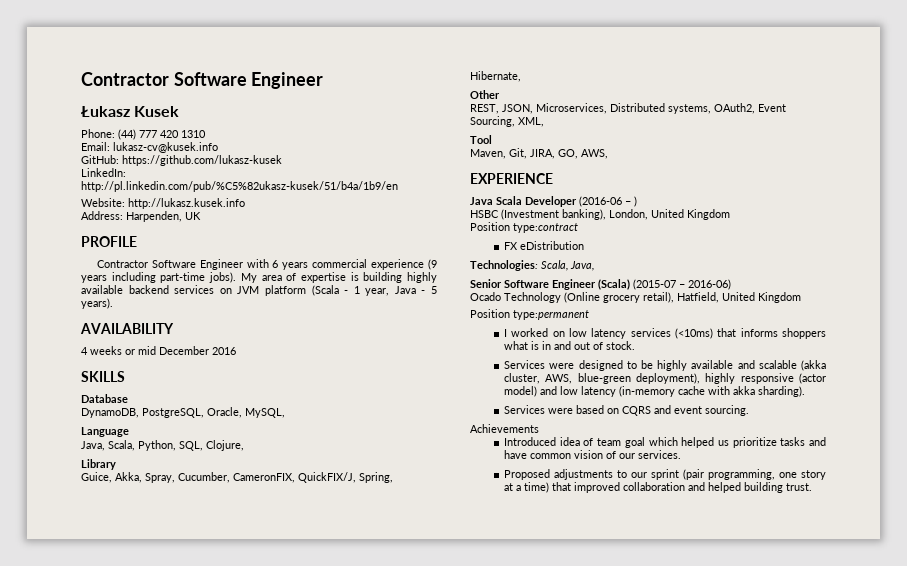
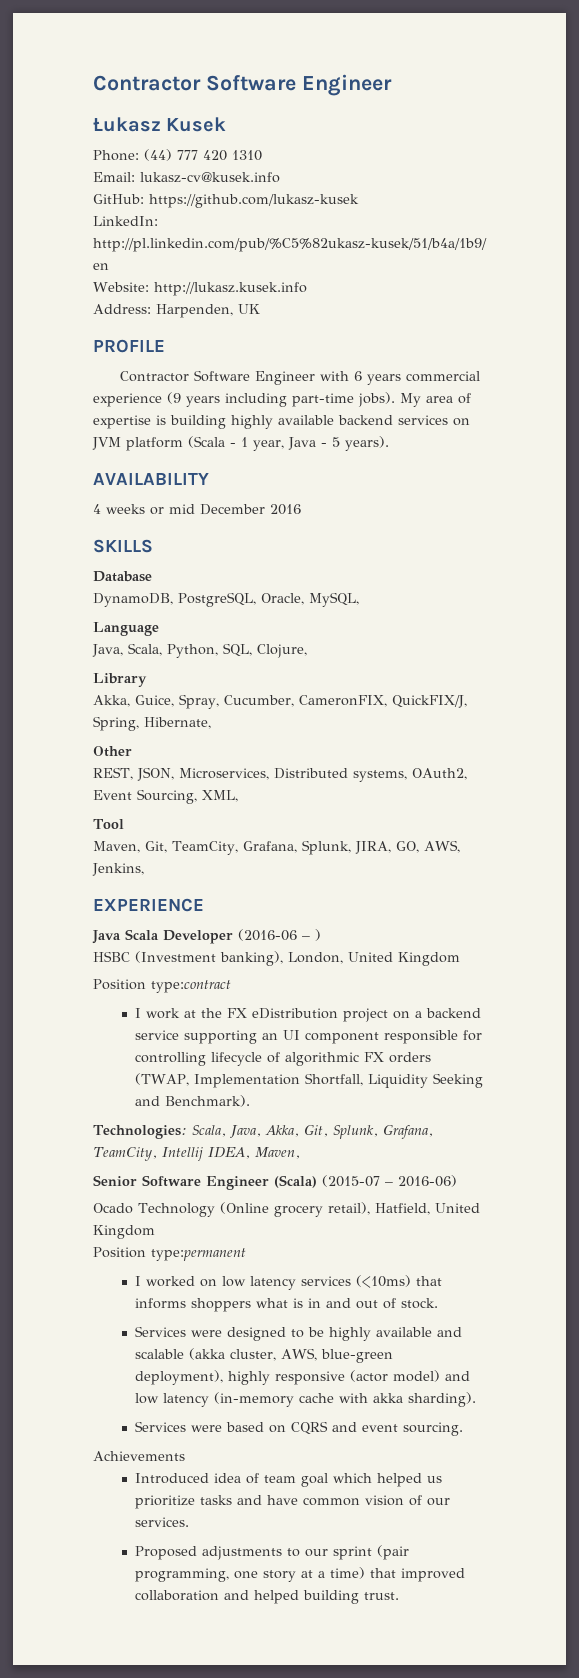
[81,472,142,483] Guice, Akka, -> [93,695,174,707] Akka, Guice,
(527, 153) none -> [172,840,351,855] TeamCity, Grafana, Splunk,
(608, 154) none -> [92,863,144,876] Jenkins,
[504,241,585,250] [470,260,594,271] FX eDistribution // Technologies: Scala, Java, -> [135,1008,482,1022] [135,1030,483,1044] [135,1052,432,1066] [135,1073,484,1088] [135,1095,251,1107] [93,1125,433,1139] [93,1147,300,1161] I work at the FX eDistribution project on a backend service supporting an UI component responsible for controlling lifecycle of algorithmic FX orders (TWAP, Implementation Shortfall, Liquidity Seeking and Benchmark). // Technologies: Scala, Java, Akka, Git, Splunk, Grafana, TeamCity, Intellij IDEA, Maven,

